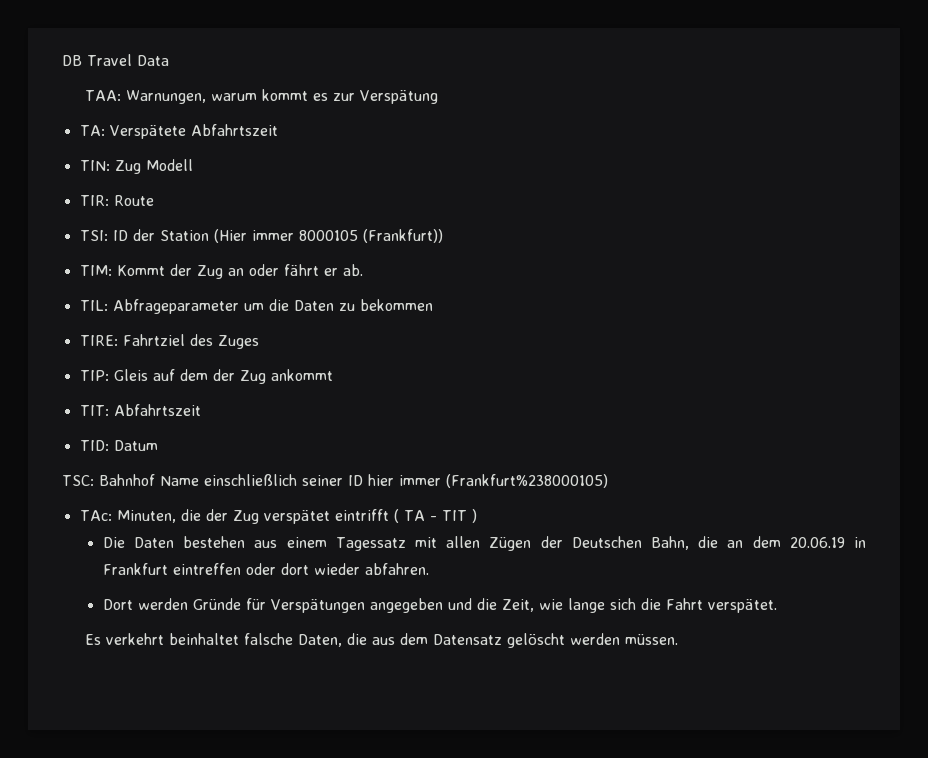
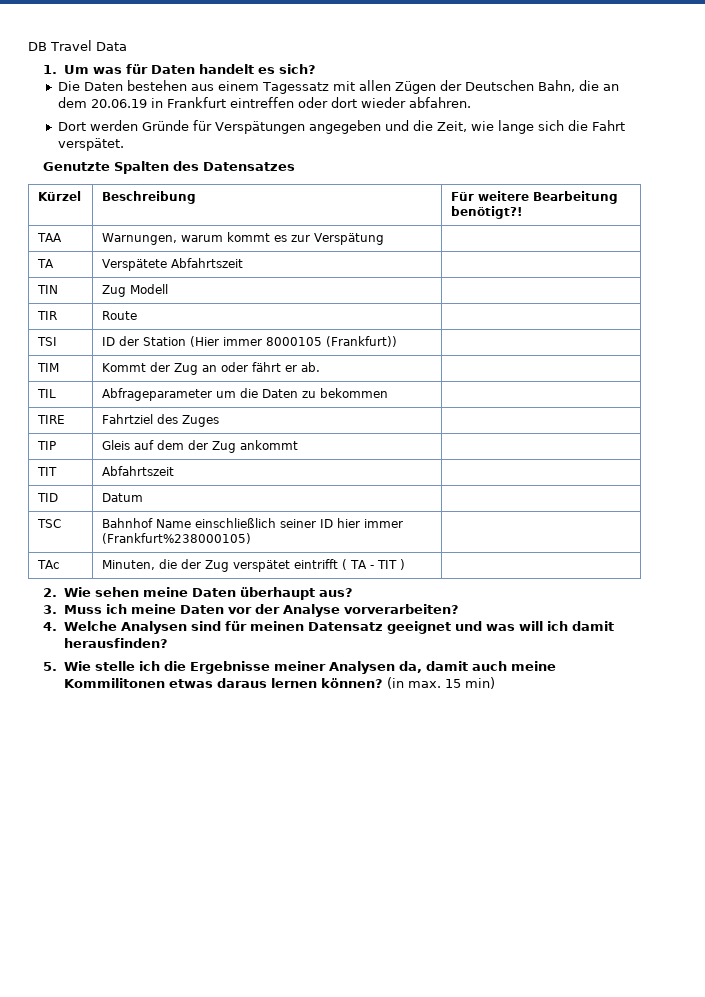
[85,89,439,104] [79,124,278,139] [79,159,193,174] [79,195,154,206] [79,229,443,243] [79,264,363,279] [79,299,433,314] [79,334,259,349] [79,369,333,384] [79,404,201,416] [79,440,158,451] [62,474,608,488] [79,509,477,524] TAA: Warnungen, warum kommt es zur Verspätung // TA: Verspätete Abfahrtszeit // TIN: Zug Modell // TIR: Route // TSI: ID der Station (Hier immer 8000105 (Frankfurt)) // TIM: Kommt der Zug an oder fährt er ab. // TIL: Abfrageparameter um die Daten zu bekommen // TIRE: Fahrtziel des Zuges // TIP: Gleis auf dem der Zug ankommt // TIT: Abfahrtszeit // TID: Datum // TSC: Bahnhof Name einschließlich seiner ID hier immer (Frankfurt%238000105) // TAc: Minuten, die der Zug verspätet eintrifft ( TA - TIT ) -> [43,64,316,74] 1. Um was für Daten handelt es sich?
[85,633,679,648] Es verkehrt beinhaltet falsche Daten, die aus dem Datensatz gelöscht werden müssen. -> [43,161,296,174] [38,191,82,201] [102,191,197,204] [451,191,619,204] [451,206,523,219] [37,233,63,242] [102,232,385,245] [37,259,55,268] [102,258,244,271] [37,285,59,294] [102,284,169,297] [37,311,58,320] [102,311,138,320] [37,337,58,346] [102,336,398,347] [37,363,60,372] [102,362,321,375] [37,389,57,398] [102,388,389,401] [37,415,66,424] [102,414,220,427] [37,441,57,450] [102,440,299,453] [37,467,58,476] [102,466,175,476] [37,493,59,502] [102,493,144,502] [37,519,62,528] [102,518,404,528] [102,533,252,544] [37,560,61,569] [102,559,406,572] [43,587,353,600] [43,604,459,617] [43,621,614,634] [63,638,168,648] [43,661,556,674] [63,677,495,689] Genutzte Spalten des Datensatzes // Kürzel | Beschreibung | Für weitere Bearbeitung benötigt?! // TAA | Warnungen, warum kommt es zur Verspätung | // TA | Verspätete Abfahrtszeit | // TIN | Zug Modell | // TIR | Route | // TSI | ID der Station (Hier immer 8000105 (Frankfurt)) | // TIM | Kommt der Zug an oder fährt er ab. | // TIL | Abfrageparameter um die Daten zu bekommen | // TIRE | Fahrtziel des Zuges | // TIP | Gleis auf dem der Zug ankommt | // TIT | Abfahrtszeit | // TID | Datum | // TSC | Bahnhof Name einschließlich seiner ID hier immer (Frankfurt%238000105) | // TAc | Minuten, die der Zug verspätet eintrifft ( TA - TIT ) | // 2. Wie sehen meine Daten überhaupt aus? // 3. Muss ich meine Daten vor der Analyse vorverarbeiten? // 4. Welche Analysen sind für meinen Datensatz geeignet und was will ich damit herausfinden? // 5. Wie stelle ich die Ergebnisse meiner Analysen da, damit auch meine Kommilitonen etwas daraus lernen können? (in max. 15 min)

